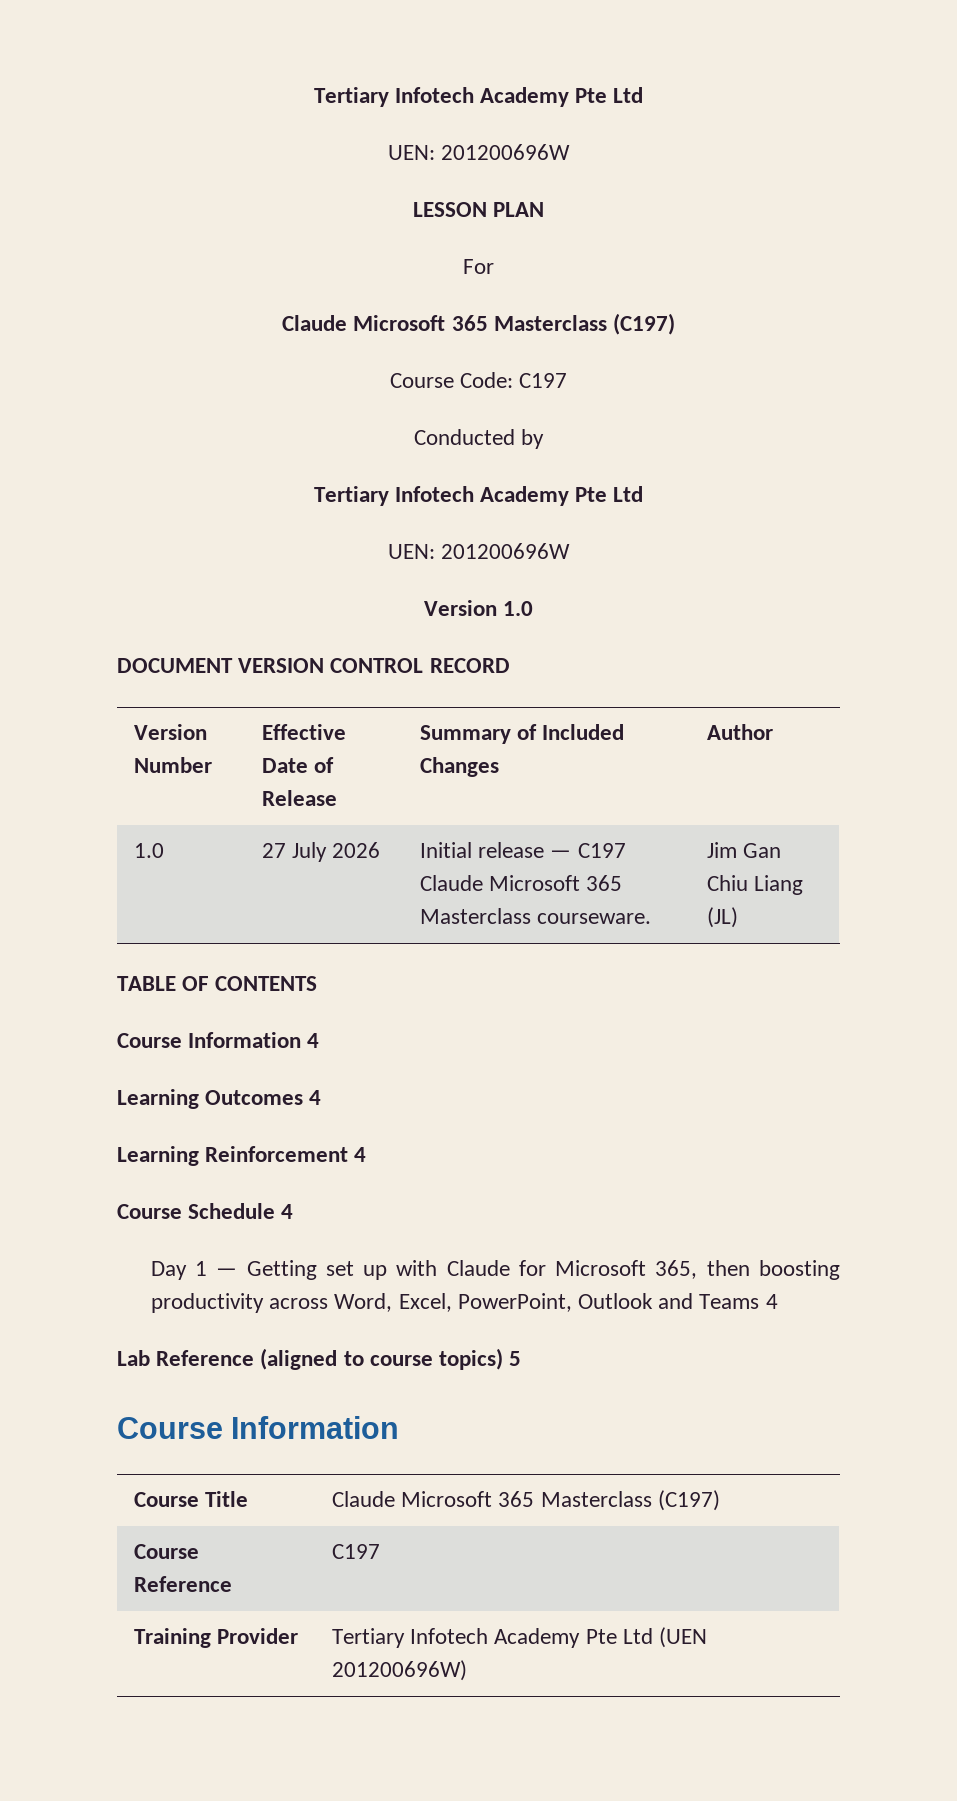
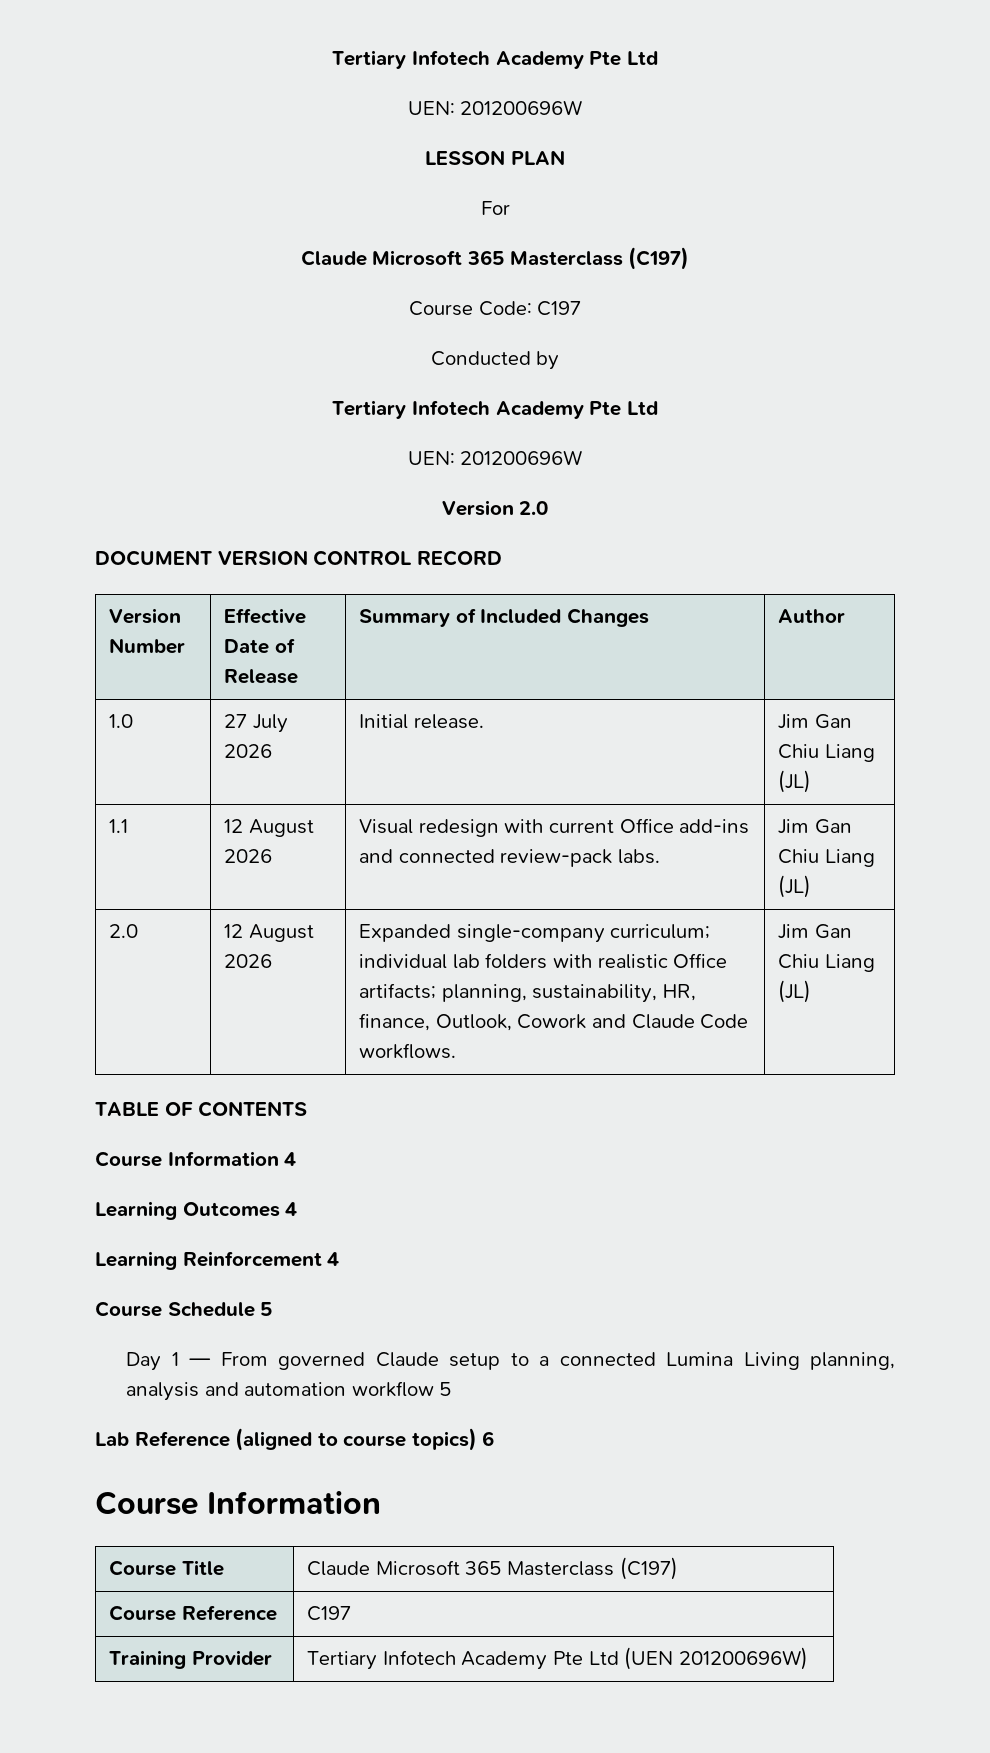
[503,601,534,616] 1.0 -> [519,501,549,515] 2.0
[478,842,626,858] [420,875,623,891] [420,908,652,924] release — C197 Claude Microsoft 365 Masterclass courseware. -> [413,714,484,729] [778,714,852,729] [778,744,875,762] [778,770,812,793] [109,819,129,833] [224,819,314,837] [224,849,273,863] [359,818,750,837] [359,849,661,867] [778,819,852,834] [778,849,875,867] [778,875,812,898] [109,924,139,938] [224,924,314,942] [224,954,273,968] [359,924,711,943] [359,953,728,969] [359,983,697,1003] [359,1013,749,1031] [359,1043,457,1059] release. | Jim Gan Chiu Liang (JL) // 1.1 | 12 August 2026 | Visual redesign with current Office add-ins and connected review-pack labs. | Jim Gan Chiu Liang (JL) // 2.0 | 12 August 2026 | Expanded single-company curriculum; individual lab folders with realistic Office artifacts; planning, sustainability, HR, finance, Outlook, Cowork and Claude Code workflows.
[281,1204,294,1219] 4 -> [260,1302,273,1316] 5
[246,1260,841,1280] [150,1293,778,1313] Getting set up with Claude for Microsoft 365, then boosting productivity across Word, Excel, PowerPoint, Outlook and Teams 4 -> [220,1352,896,1370] [126,1381,452,1401] From governed Claude setup to a connected Lumina Living planning, analysis and automation workflow 5
[509,1351,522,1366] 5 -> [482,1431,495,1446] 6

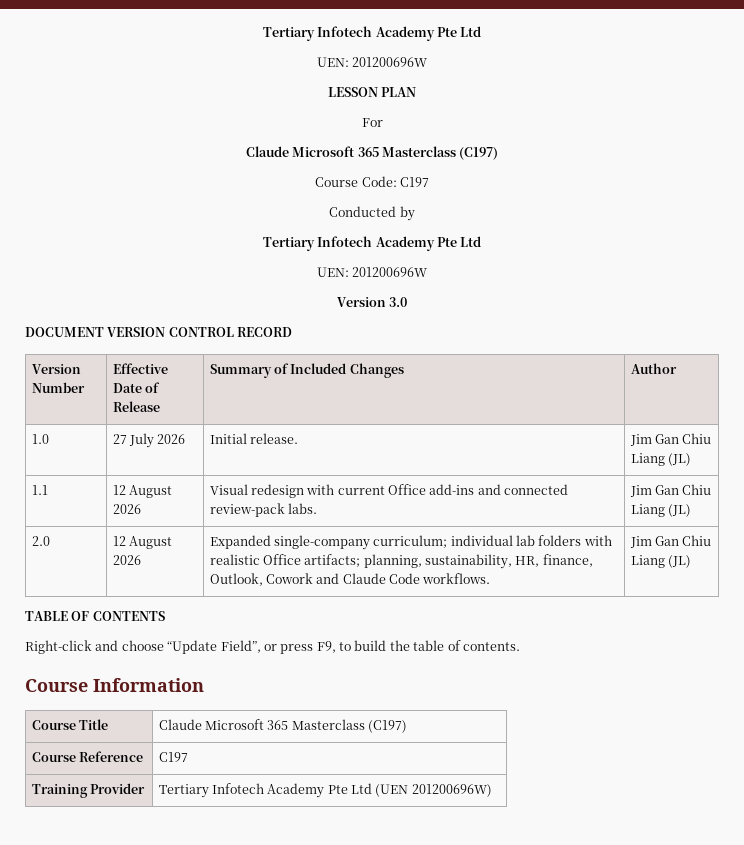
[519,501,549,515] 2.0 -> [389,297,408,307] 3.0
[95,1151,297,1167] [95,1201,298,1220] [95,1251,340,1270] [95,1301,273,1317] [126,1352,896,1371] [126,1381,452,1401] [95,1428,495,1451] Course Information 4 // Learning Outcomes 4 // Learning Reinforcement 4 // Course Schedule 5 // Day 1 — From governed Claude setup to a connected Lumina Living planning, analysis and automation workflow 5 // Lab Reference (aligned to course topics) 6 -> [25,640,520,654] Right-click and choose “Update Field”, or press F9, to build the table of contents.

